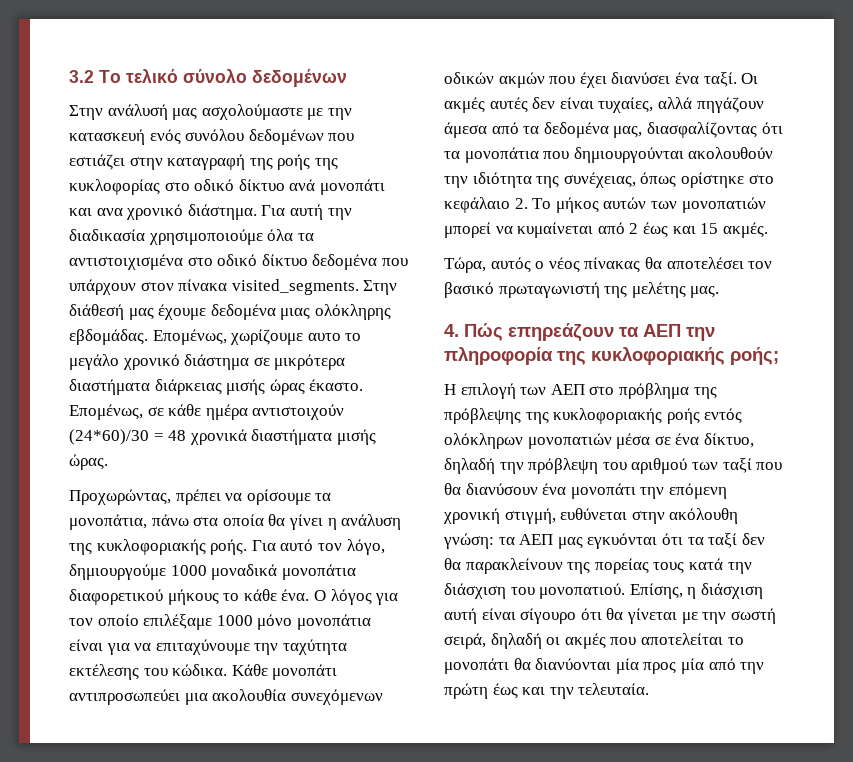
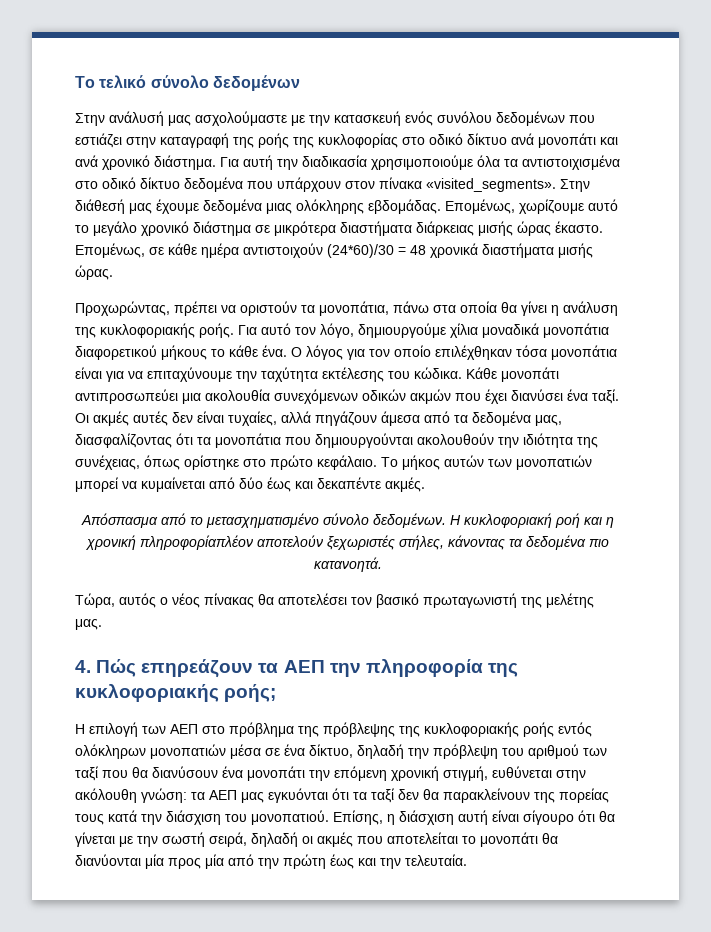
[69,70,94,83] 3.2 -> (75, 82) none
[96,208,123,216] ανα -> [75,155,98,167] ανά
[231,279,359,295] visited_segments. -> [426,178,556,192] «visited_segments».
[307,332,341,341] αυτο -> [588,199,618,211] αυτό
[246,489,311,505] ορίσουμε -> [240,301,297,316] οριστούν
[170,565,207,576] 1000 -> [450,323,478,338] χίλια
[143,614,293,630] επιλέξαμε 1000 μόνο -> [435,345,547,360] επιλέχθηκαν τόσα
[444,197,528,213] κεφάλαιο 2. -> [270,455,377,470] πρώτο κεφάλαιο.
[629,222,719,238] 2 έως και 15 -> [239,477,381,492] δύο έως και δεκαπέντε
(768, 230) none -> [81,513,614,528] [85,535,609,550] [314,557,382,572] // Απόσπασμα από το μετασχηματισμένο σύνολο δεδομένων. Η κυκλοφοριακή ροή και η χρονική πληροφορίαπλέον αποτελούν ξεχωριστές στήλες, κάνοντας τα δεδομένα πιο κατανοητά.

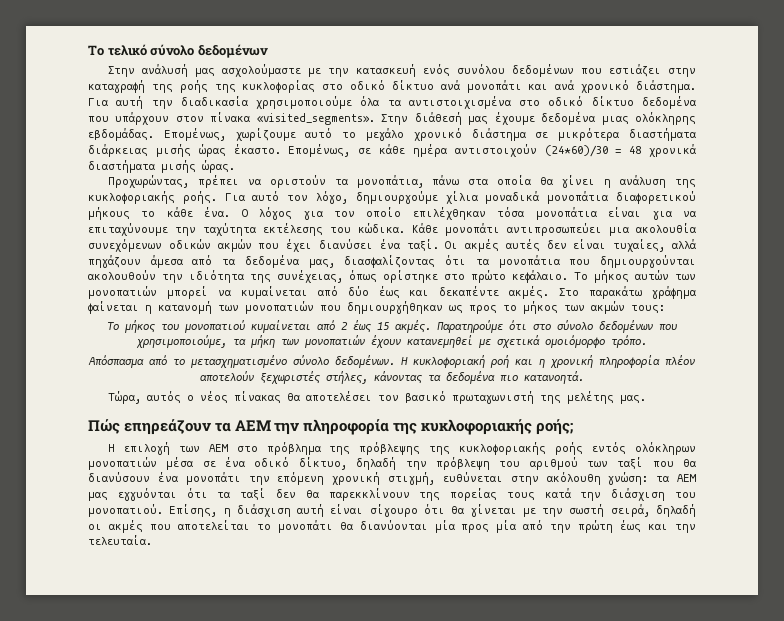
(425, 484) none -> [559,286,697,299] [88,301,665,314] [107,320,677,333] [136,335,647,349] Στο παρακάτω γράφημα φαίνεται η κατανομή των μονοπατιών που δημιουργήθηκαν ως προς το μήκος των ακμών τους: // Το μήκος του μονοπατιού κυμαίνεται από 2 έως 15 ακμές. Παρατηρούμε ότι στο σύνολο δεδομένων που χρησιμοποιούμε, τα μήκη των μονοπατιών έχουν κατανεμηθεί με σχετικά ομοιόμορφο τρόπο.
[140,535,253,550] πληροφορίαπλέον -> [599,355,695,368] πληροφορία πλέον
[75,660,91,673] 4. -> (646, 399) none
[283,660,325,673] ΑΕΠ -> [235,420,272,431] ΑΕΜ
[170,724,198,734] ΑΕΠ -> [208,444,228,452] ΑΕΜ
(305, 750) none -> [254,457,290,467] οδικό
[209,788,328,803] ΑΕΠ μας εγκυόνται -> [677,474,697,482] [88,488,177,501] ΑΕΜ μας εγγυόνται
[443,788,530,803] παρακλείνουν -> [328,488,410,501] παρεκκλίνουν

